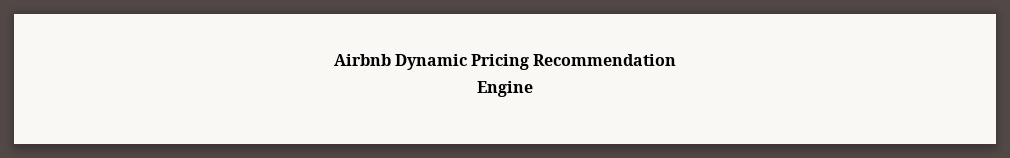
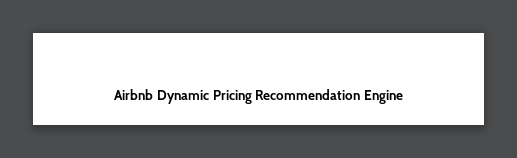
(677, 60) // -> (361, 94) none

